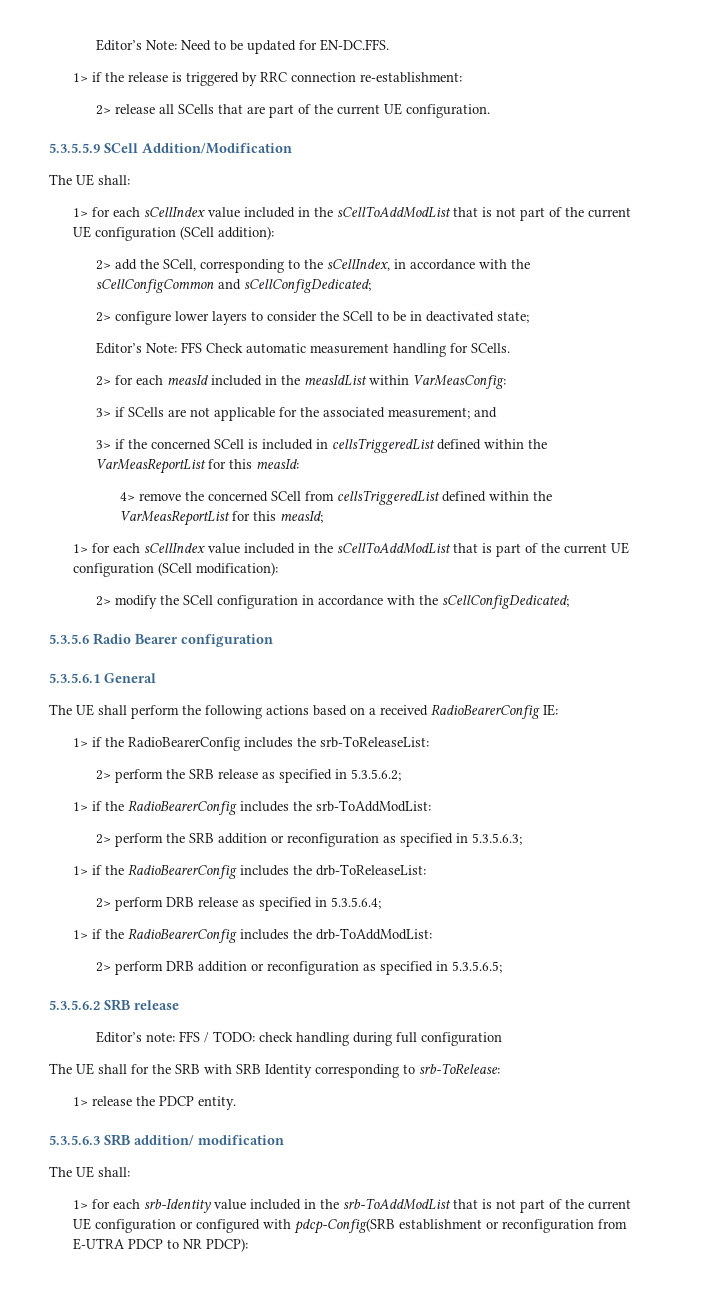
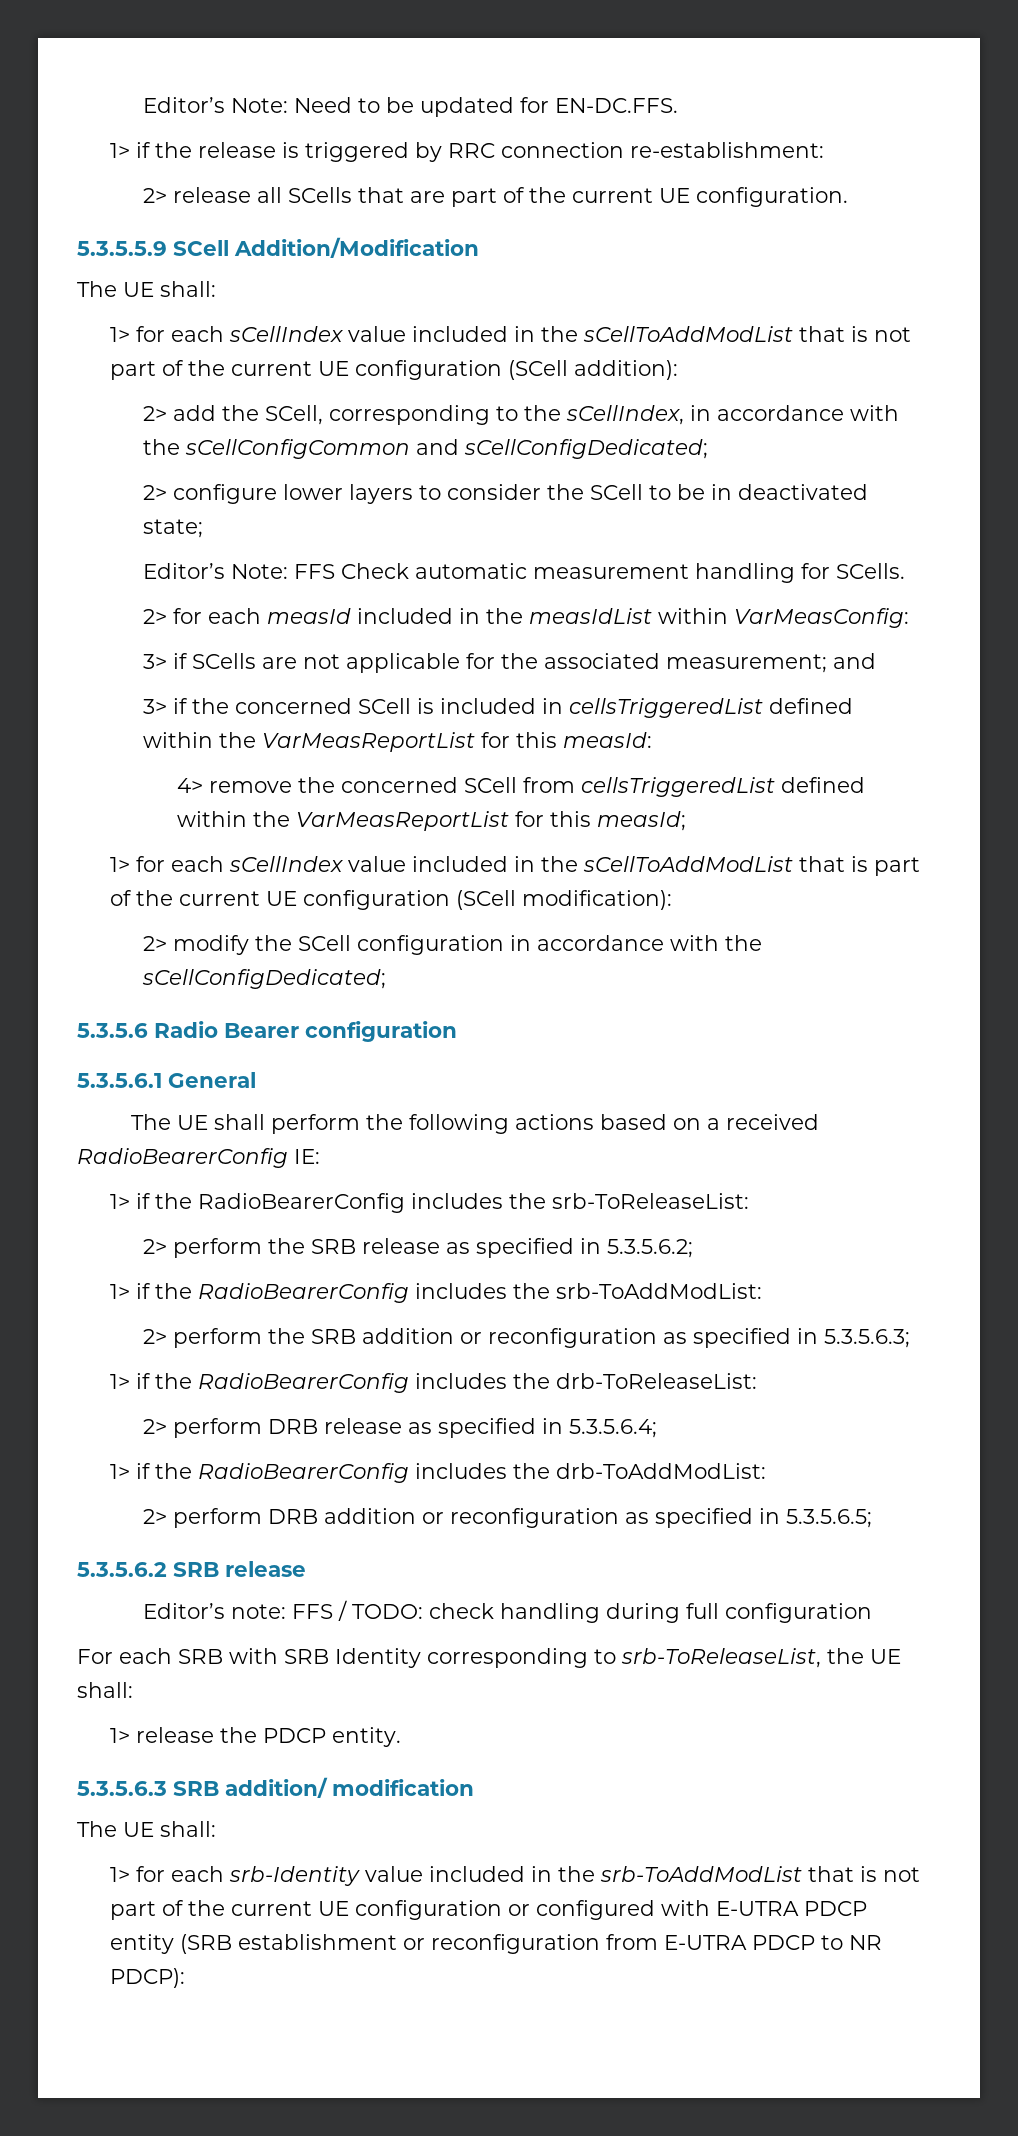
[49,1063,171,1075] The UE shall for the -> [77,1648,172,1664] For each
[419,1063,500,1074] srb-ToRelease: -> [621,1648,901,1668] [77,1682,133,1698] srb-ToReleaseList, the UE shall:
[293,1218,395,1234] pdcp-Config(SRB -> [716,1901,868,1916] [110,1934,233,1954] E-UTRA PDCP entity (SRB

